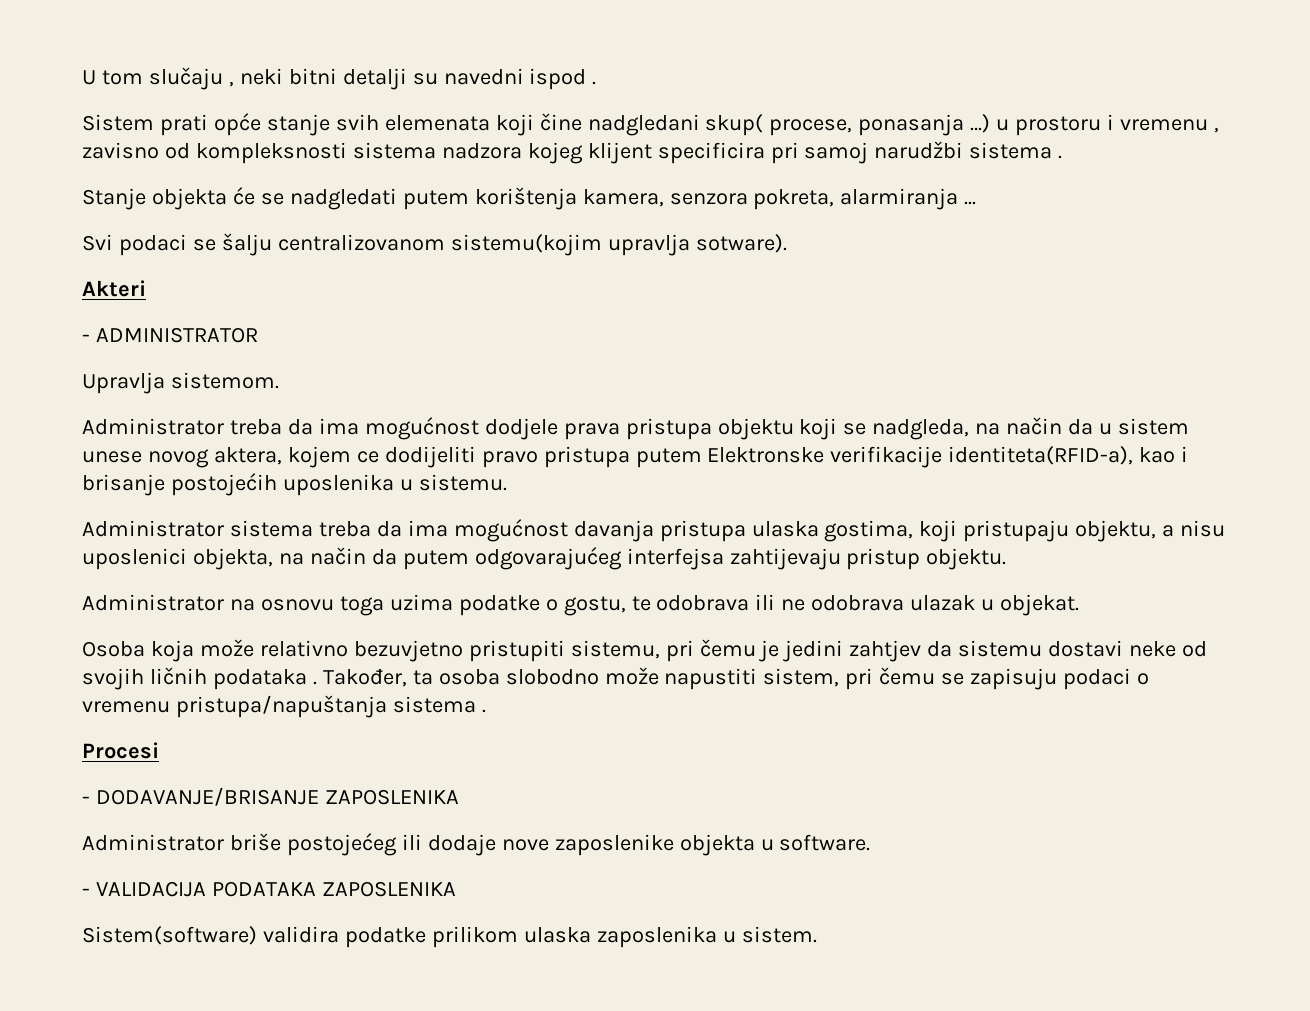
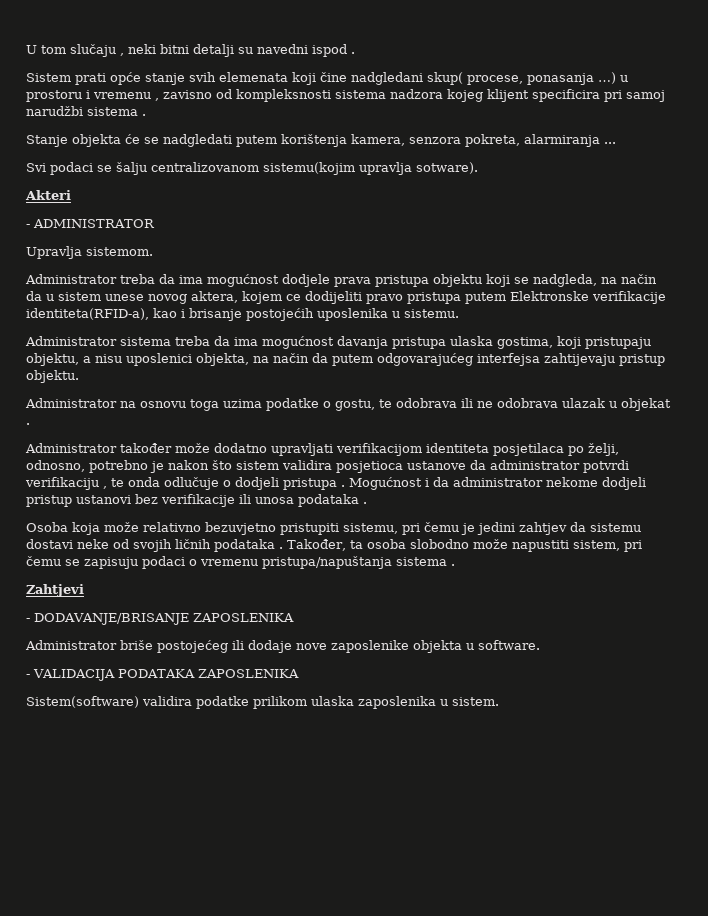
[1000,594,1080,616] objekat. -> [621,398,671,411] [26,423,30,425] [25,443,619,456] [26,460,629,473] [25,477,646,490] [26,494,367,507] objekat . // Administrator također može dodatno upravljati verifikacijom identiteta posjetilaca po želji, odnosno, potrebno je nakon što sistem validira posjetioca ustanove da administrator potvrdi verifikaciju , te onda odlučuje o dodjeli pristupa . Mogućnost i da administrator nekome dodjeli pristup ustanovi bez verifikacije ili unosa podataka .
[82,742,159,759] Procesi -> [26,584,84,597] Zahtjevi

